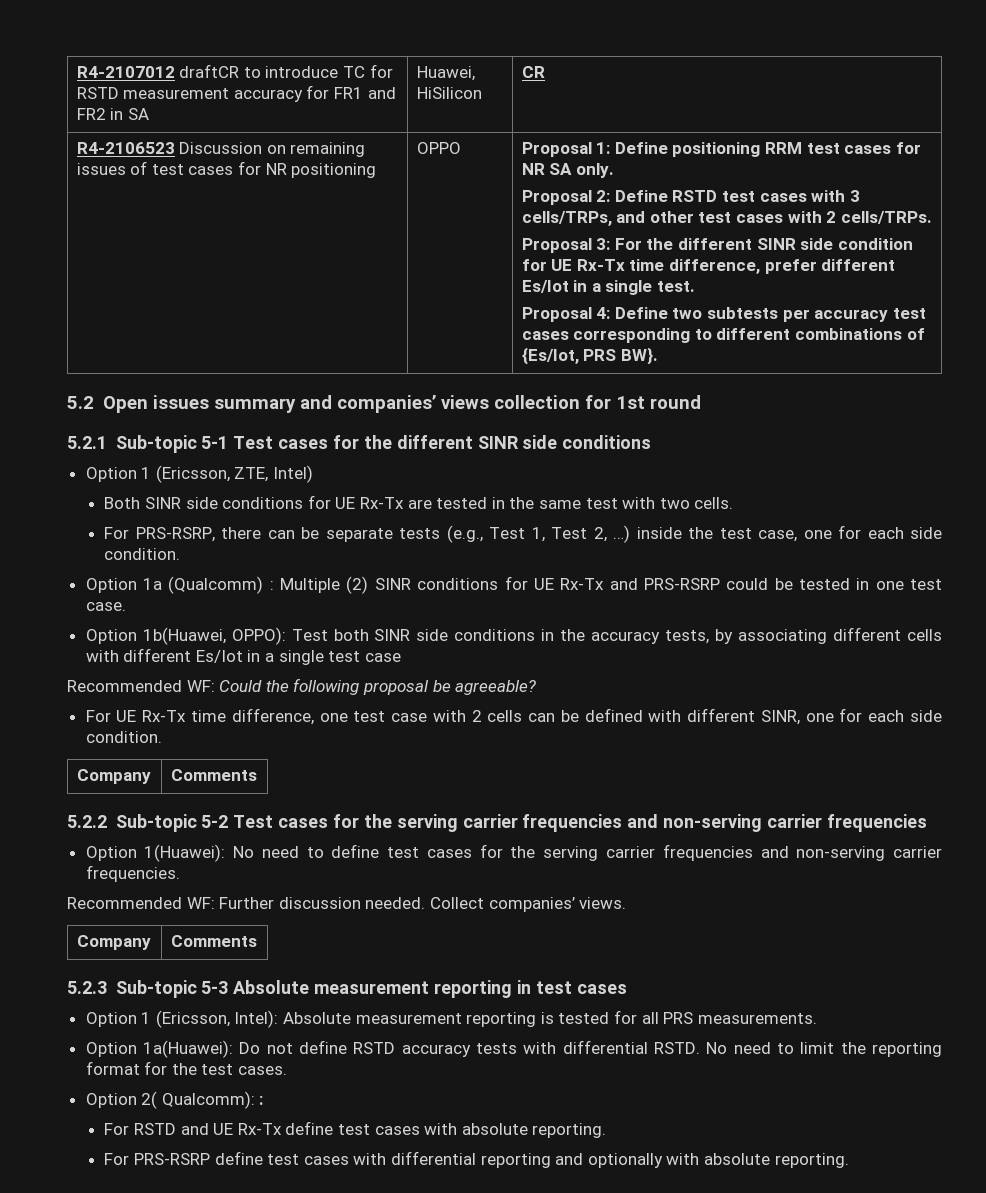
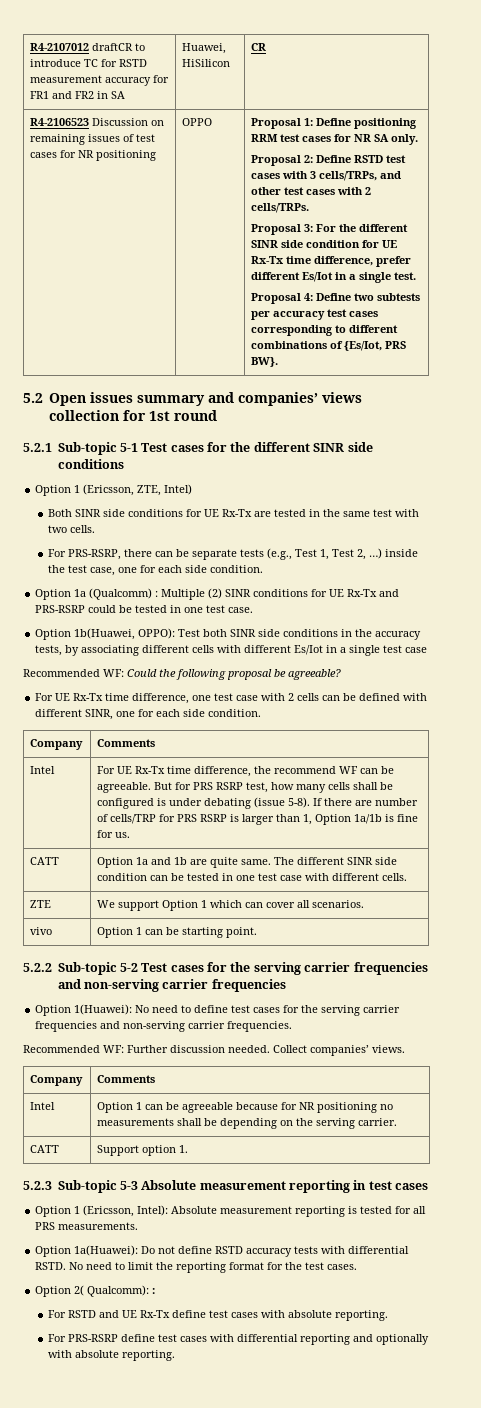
(257, 775) none -> [30,766,56,774] [97,766,395,777] [97,782,394,793] [97,797,419,809] [97,814,419,825] [97,830,131,838] [30,857,60,865] [97,857,398,868] [97,873,408,881] [30,900,52,908] [97,900,365,911] [30,927,53,935] [97,927,258,938] // Intel | For UE Rx-Tx time difference, the recommend WF can be agreeable. But for PRS RSRP test, how many cells shall be configured is under debating (issue 5-8). If there are number of cells/TRP for PRS RSRP is larger than 1, Option 1a/1b is fine for us. // CATT | Option 1a and 1b are quite same. The different SINR side condition can be tested in one test case with different cells. // ZTE | We support Option 1 which can cover all scenarios. // vivo | Option 1 can be starting point.
(257, 941) none -> [30,1102,56,1110] [97,1102,394,1113] [97,1118,398,1129] [30,1145,60,1153] [97,1145,189,1156] // Intel | Option 1 can be agreeable because for NR positioning no measurements shall be depending on the serving carrier. // CATT | Support option 1.

